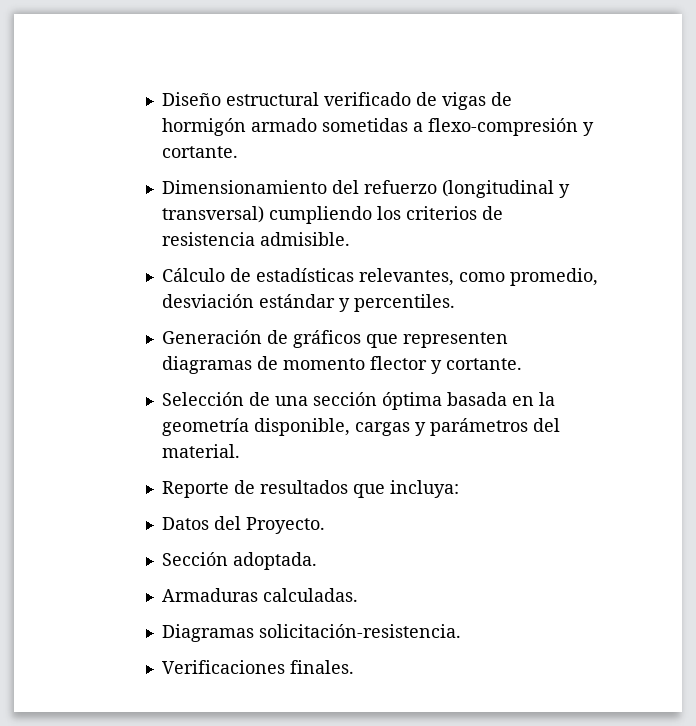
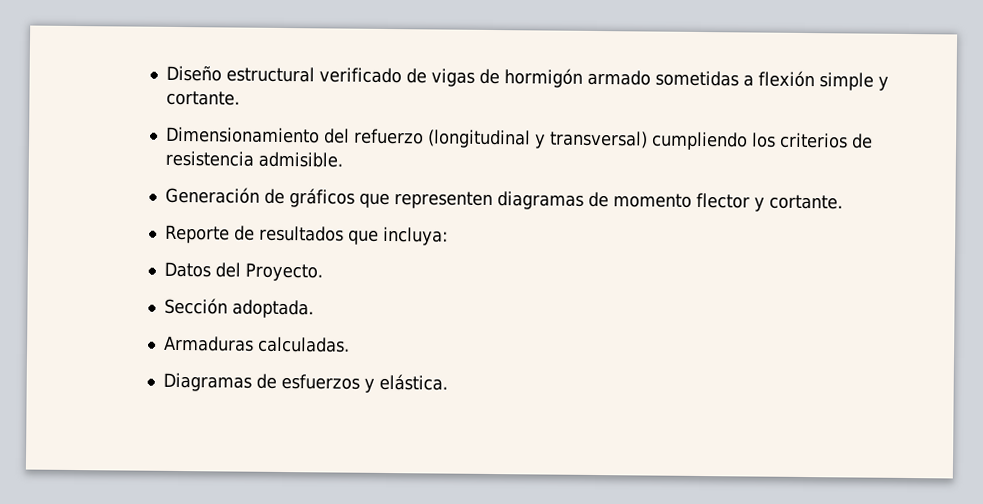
[428,118,579,136] flexo-compresión -> [758,70,875,91] flexión simple
[162,268,599,286] [162,294,456,312] // Cálculo de estadísticas relevantes, como promedio, desviación estándar y percentiles. -> (344, 159) none
[162,392,556,410] [162,418,561,436] [162,444,241,458] // Selección de una sección óptima basada en la geometría disponible, cargas y parámetros del material. -> (844, 202) none
[259,624,462,638] [162,660,355,674] solicitación-resistencia. // Verificaciones finales. -> [256,373,449,393] de esfuerzos y elástica.

